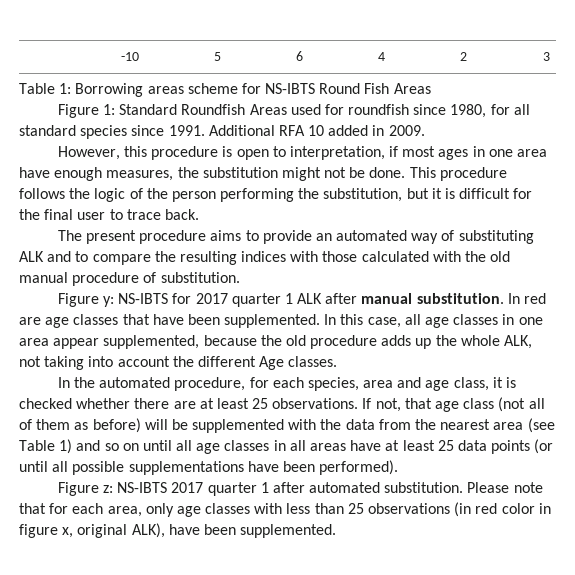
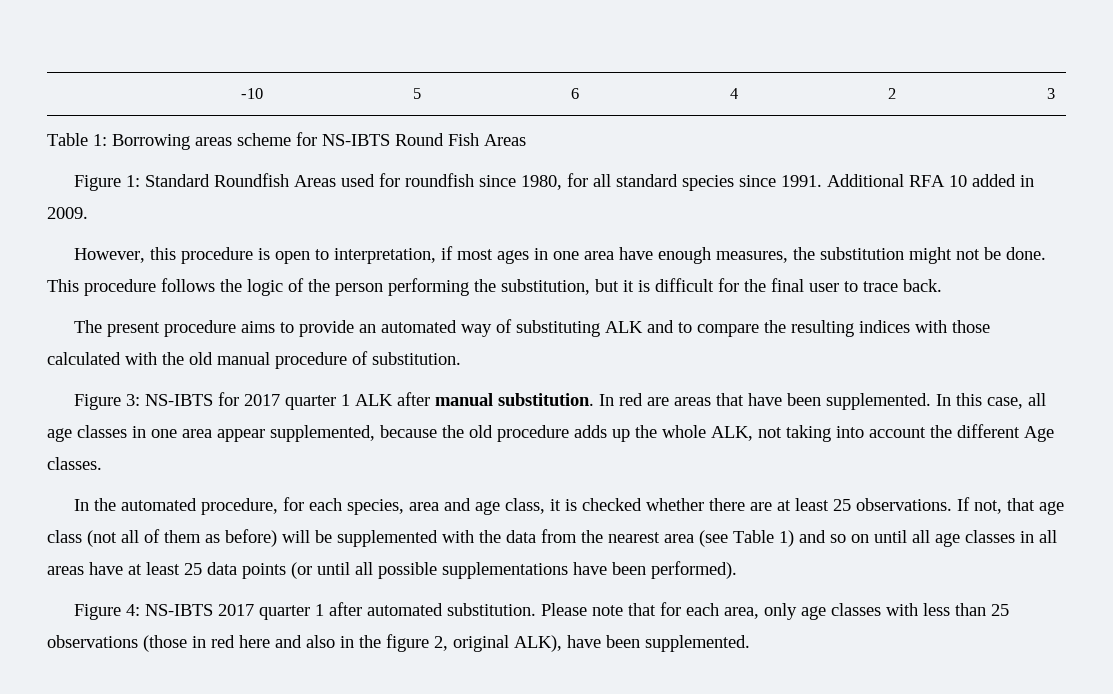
[102,296,114,307] y: -> [125,394,140,406] 3:
[45,314,119,328] age classes -> [673,397,711,406] areas
[102,485,113,493] z: -> [125,604,140,616] 4:
[454,502,551,517] [19,524,74,538] (in red color in figure x, -> [143,634,448,652] (those in red here and also in the figure 2,

